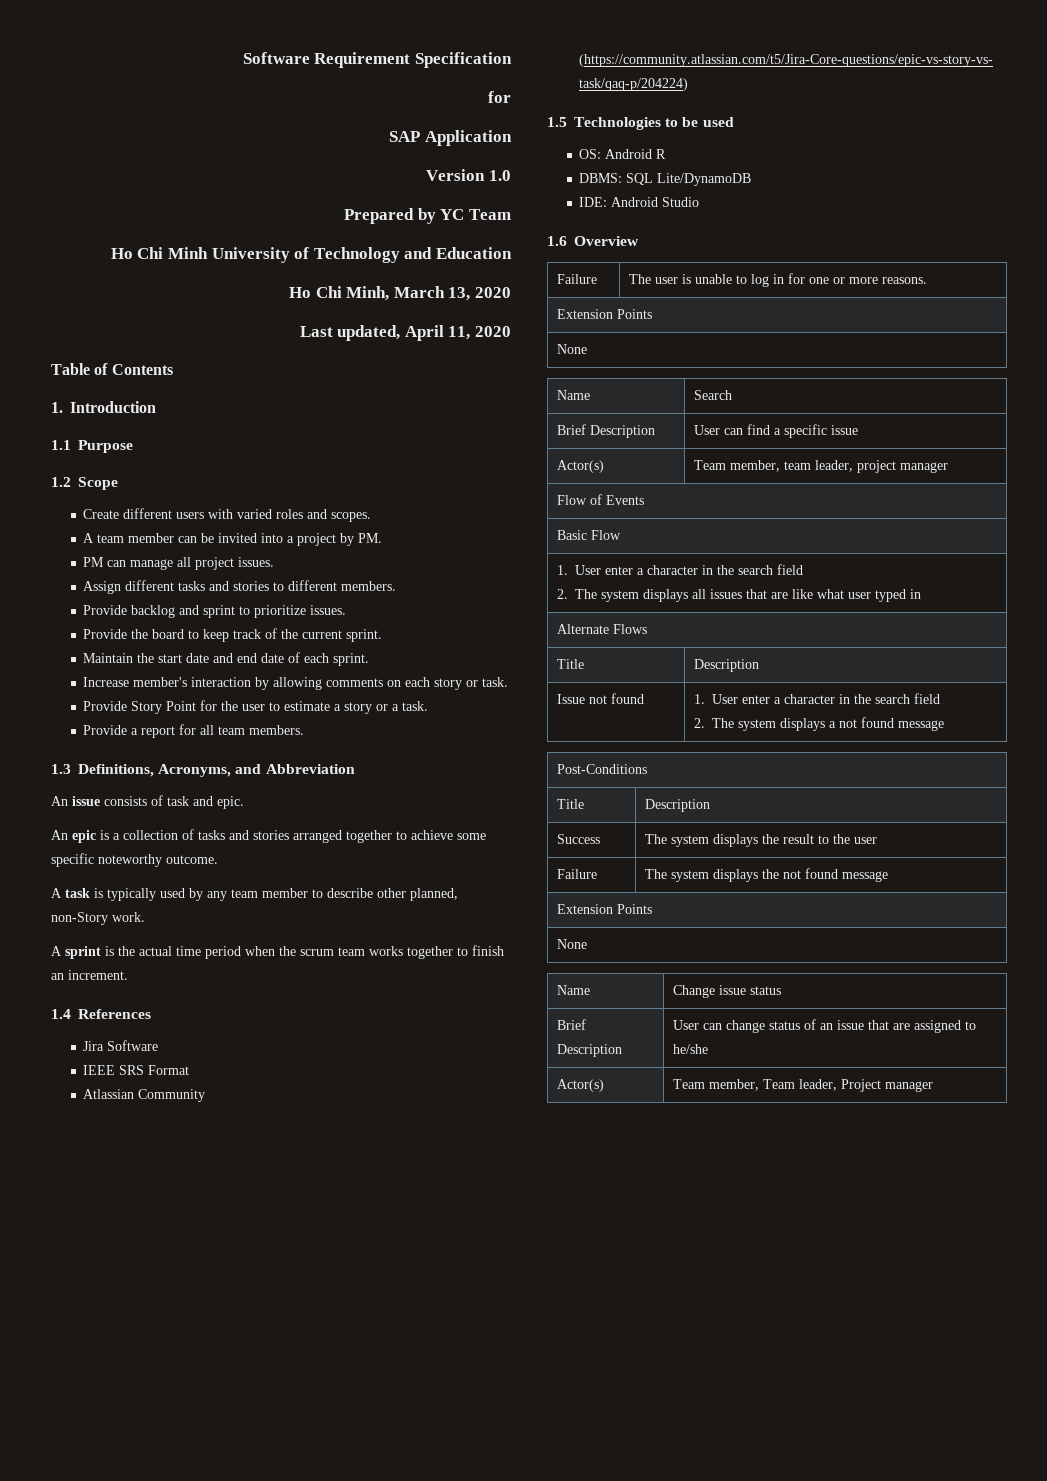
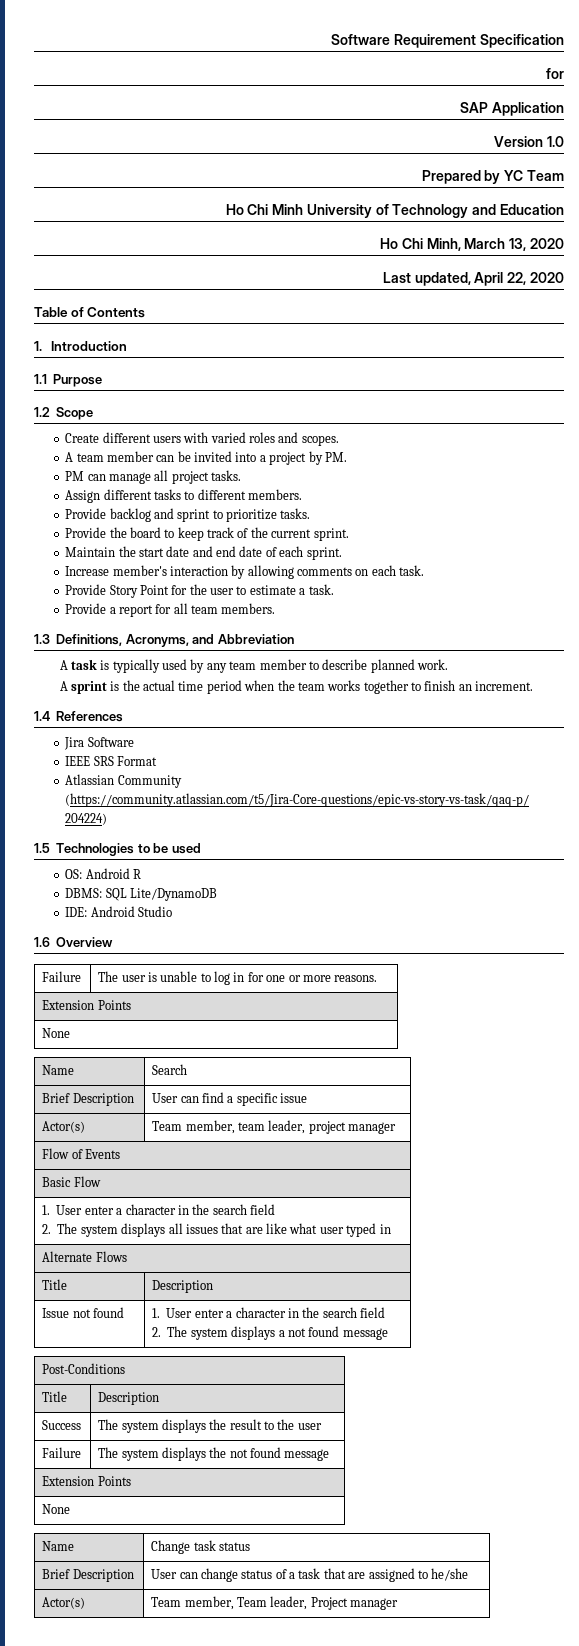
[448,326,471,340] 11, -> [507,272,527,285] 22,
[238,557,275,567] issues. -> [211,470,242,481] tasks.
[209,581,270,591] and stories -> (181, 494) none
[310,605,347,615] issues. -> [280,508,311,519] tasks.
[434,678,479,690] story or -> (396, 570) none
[344,702,400,714] story or a -> (306, 591) none
[51,795,244,809] [51,829,486,843] [51,853,218,867] // An issue consists of task and epic. // An epic is a collection of tasks and stories arranged together to achieve some specific noteworthy outcome. -> (294, 639) none
[377,888,458,901] [51,912,108,925] other planned, non-Story -> [370,659,415,673] planned
[300,949,334,956] scrum -> (295, 685) none
[719,985,747,995] issue -> [193,1540,216,1551] task
[820,1020,865,1030] an issue -> [289,1568,321,1579] a task

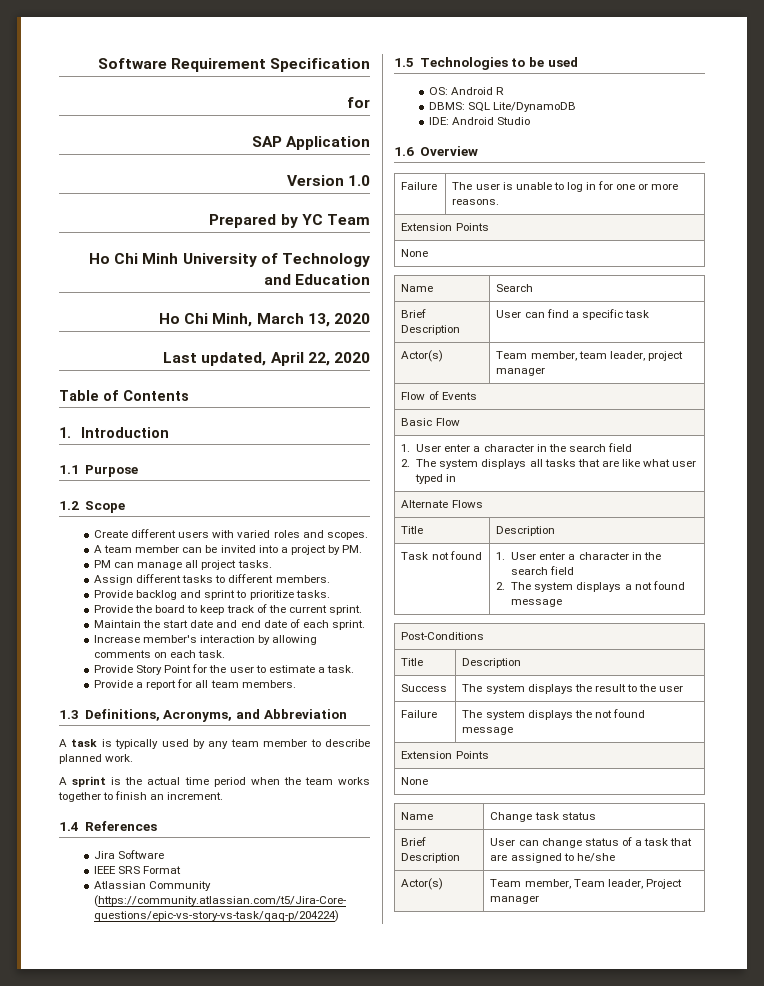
[280,1093,308,1103] issue -> [624,310,649,318] task
[185,1224,218,1234] issues -> [544,459,576,467] tasks
[42,1308,70,1318] Issue -> [401,552,429,560] Task

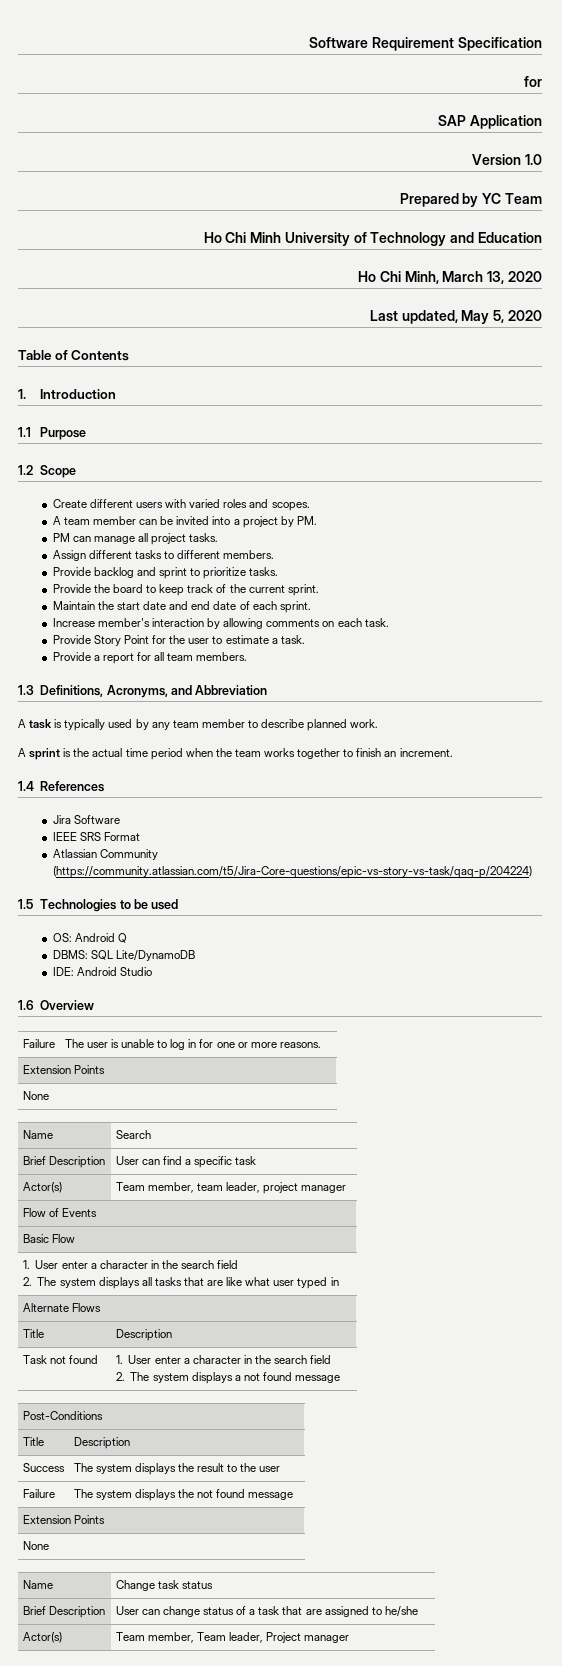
[270,352,330,366] April 22, -> [461,310,505,324] May 5,
[496,87,505,95] R -> [117,933,127,943] Q

